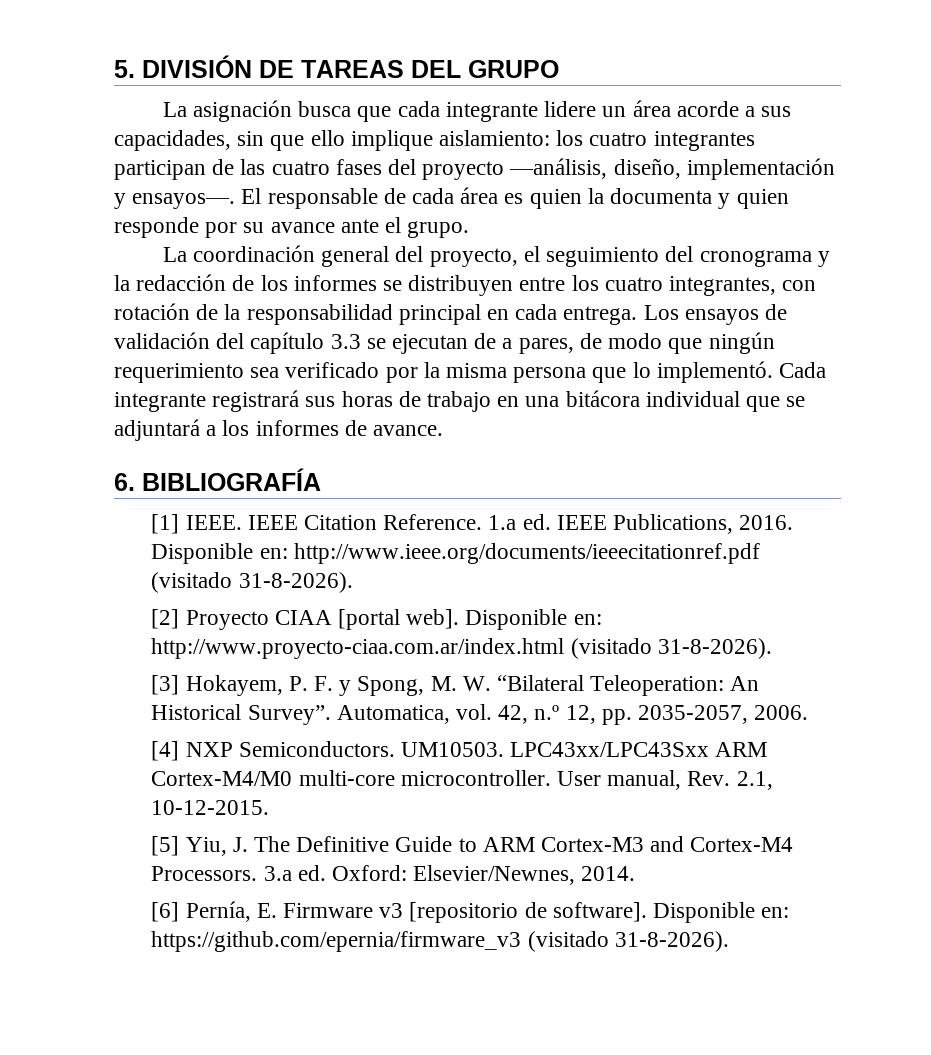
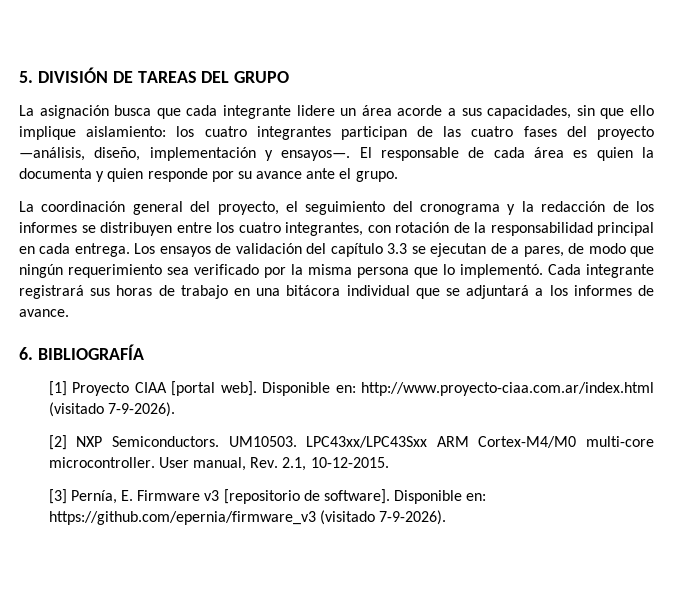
[185,514,794,534] [151,543,760,564] [151,572,353,593] [151,609,180,629] IEEE. IEEE Citation Reference. 1.a ed. IEEE Publications, 2016. Disponible en: http://www.ieee.org/documents/ieeecitationref.pdf (visitado 31-8-2026). // [2] -> (67, 388) none
[657,638,772,659] [151,675,760,696] [151,704,809,725] [151,741,180,761] 31-8-2026). // [3] Hokayem, P. F. y Spong, M. W. “Bilateral Teleoperation: An Historical Survey”. Automatica, vol. 42, n.º 12, pp. 2035-2057, 2006. // [4] -> [107,402,175,417] [48,435,67,450] 7-9-2026). // [2]
[151,836,794,856] [151,865,636,885] [151,902,180,922] [5] Yiu, J. The Definitive Guide to ARM Cortex-M3 and Cortex-M4 Processors. 3.a ed. Oxford: Elsevier/Newnes, 2014. // [6] -> [48,489,67,504] [3]
[614,931,729,952] 31-8-2026). -> [379,510,447,525] 7-9-2026).

